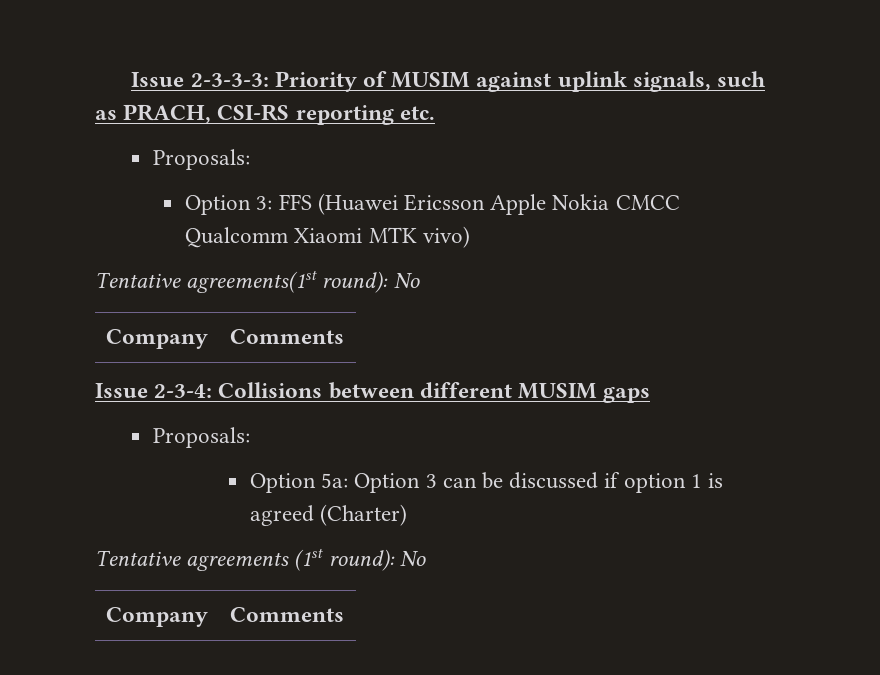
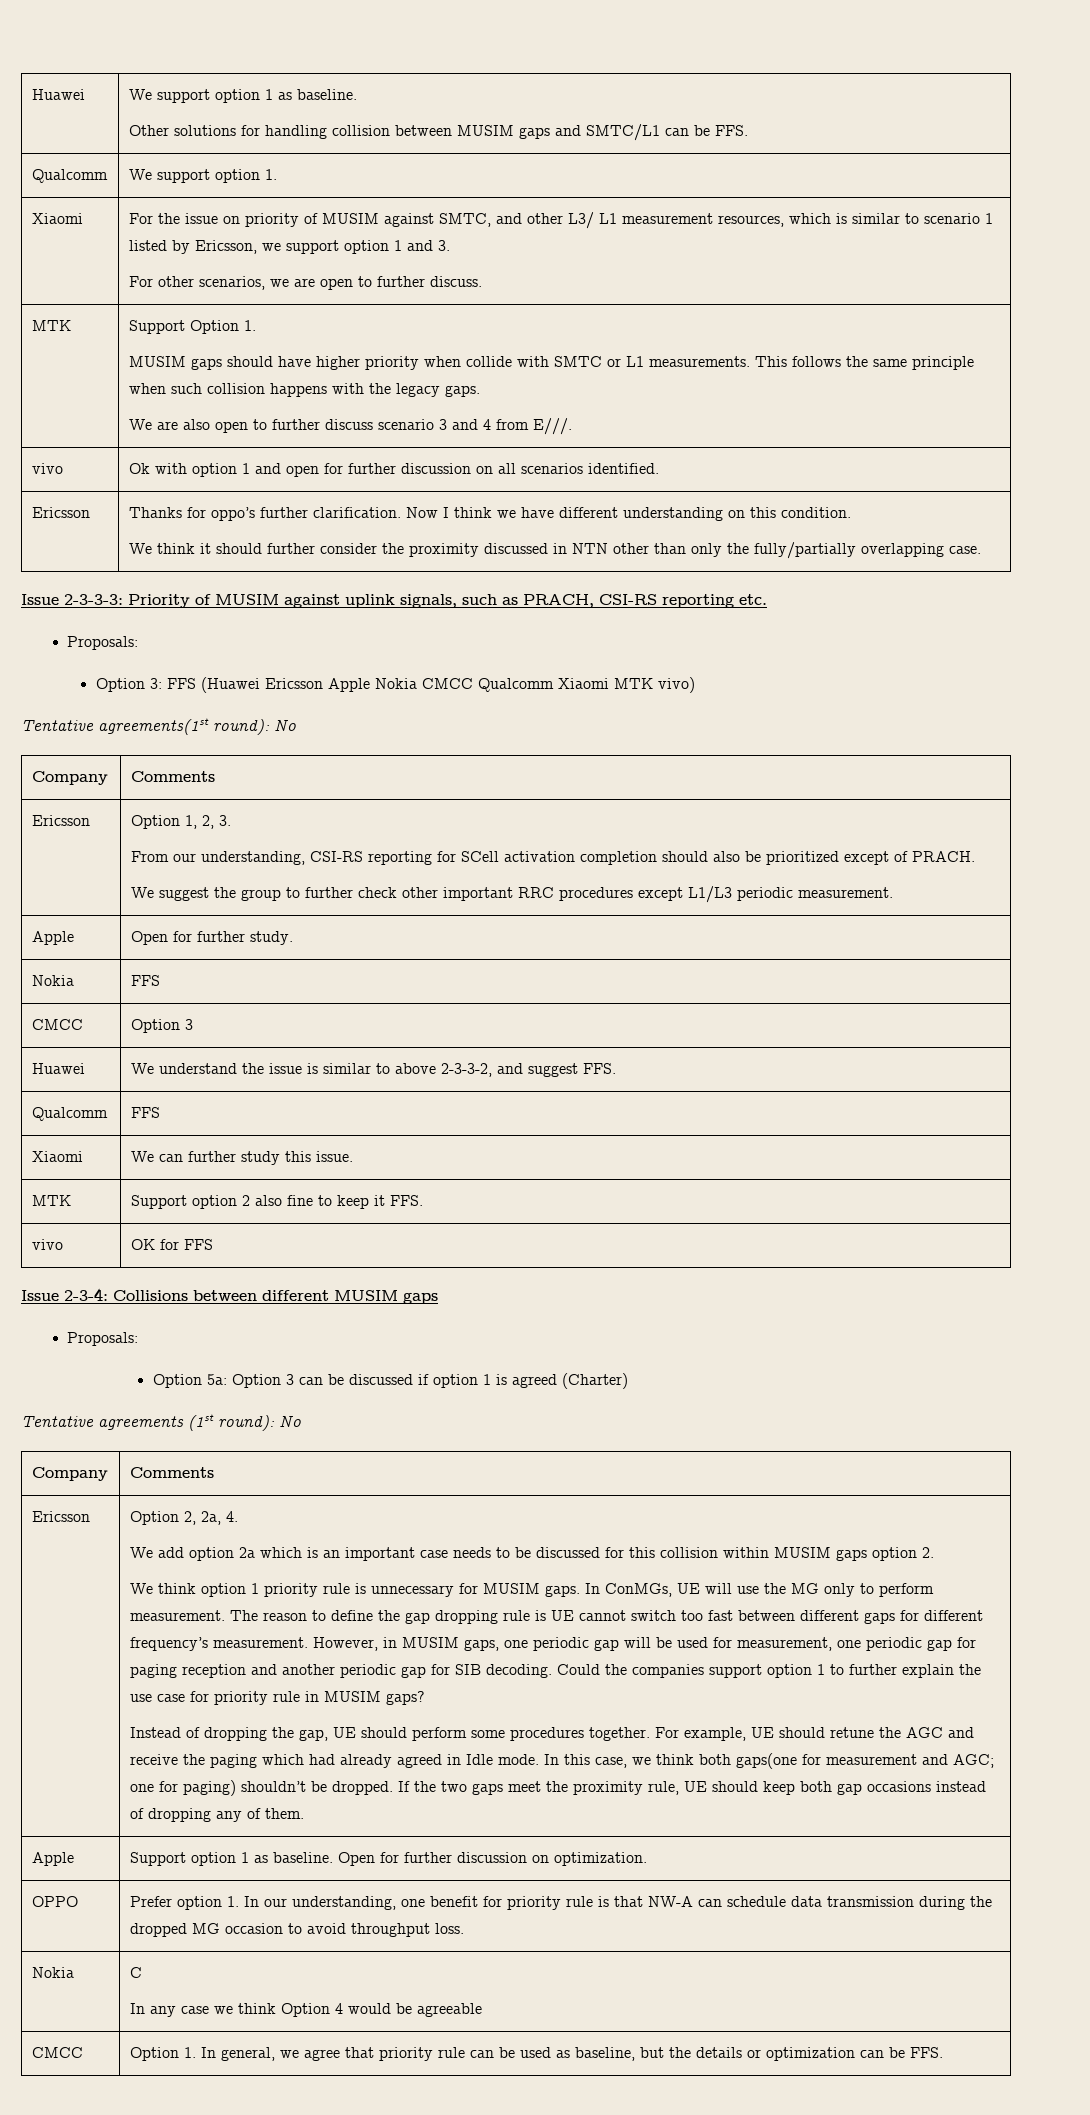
(131, 79) none -> [31,89,85,100] [128,89,357,103] [128,124,748,141] [31,169,108,183] [128,169,277,183] [31,213,83,224] [128,212,993,229] [128,240,450,254] [128,276,482,290] [31,320,71,331] [128,320,256,334] [128,356,974,370] [128,383,480,397] [128,418,572,435] [31,463,63,474] [128,463,659,477] [31,507,90,518] [128,507,851,521] [128,542,981,559] Huawei | We support option 1 as baseline. // Other solutions for handling collision between MUSIM gaps and SMTC/L1 can be FFS. // Qualcomm | We support option 1. // Xiaomi | For the issue on priority of MUSIM against SMTC, and other L3/ L1 measurement resources, which is similar to scenario 1 listed by Ericsson, we support option 1 and 3. // For other scenarios, we are open to further discuss. // MTK | Support Option 1. // MUSIM gaps should have higher priority when collide with SMTC or L1 measurements. This follows the same principle when such collision happens with the legacy gaps. // We are also open to further discuss scenario 3 and 4 from E///. // vivo | Ok with option 1 and open for further discussion on all scenarios identified. // Ericsson | Thanks for oppo’s further clarification. Now I think we have different understanding on this condition. // We think it should further consider the proximity discussed in NTN other than only the fully/partially overlapping case. //
(344, 336) none -> [31,815,90,826] [130,815,231,829] [130,851,975,865] [130,886,893,903] [31,931,74,945] [130,931,293,945] [31,975,74,986] [130,975,160,986] [31,1019,83,1030] [130,1019,193,1033] [31,1063,85,1074] [130,1063,616,1077] [31,1107,108,1121] [130,1107,160,1118] [31,1151,83,1162] [130,1151,353,1165] [31,1195,71,1206] [130,1195,423,1209] [31,1239,63,1250] [130,1239,213,1250] // Ericsson | Option 1, 2, 3. // From our understanding, CSI-RS reporting for SCell activation completion should also be prioritized except of PRACH. // We suggest the group to further check other important RRC procedures except L1/L3 periodic measurement. // Apple | Open for further study. // Nokia | FFS // CMCC | Option 3 // Huawei | We understand the issue is similar to above 2-3-3-2, and suggest FFS. // Qualcomm | FFS // Xiaomi | We can further study this issue. // MTK | Support option 2 also fine to keep it FFS. // vivo | OK for FFS
(344, 614) none -> [31,1511,90,1522] [129,1511,238,1525] [129,1547,934,1561] [129,1583,934,1597] [129,1610,983,1624] [129,1637,976,1651] [129,1664,981,1678] [129,1691,425,1705] [129,1727,974,1741] [129,1753,994,1769] [129,1780,986,1796] [129,1808,304,1822] [31,1852,74,1866] [129,1852,647,1866] [31,1896,78,1907] [129,1896,992,1910] [129,1923,464,1937] [31,1967,74,1978] [129,1967,142,1978] [129,2003,482,2017] [31,2047,83,2058] [129,2047,943,2061] // Ericsson | Option 2, 2a, 4. // We add option 2a which is an important case needs to be discussed for this collision within MUSIM gaps option 2. // We think option 1 priority rule is unnecessary for MUSIM gaps. In ConMGs, UE will use the MG only to perform measurement. The reason to define the gap dropping rule is UE cannot switch too fast between different gaps for different frequency’s measurement. However, in MUSIM gaps, one periodic gap will be used for measurement, one periodic gap for paging reception and another periodic gap for SIB decoding. Could the companies support option 1 to further explain the use case for priority rule in MUSIM gaps? // Instead of dropping the gap, UE should perform some procedures together. For example, UE should retune the AGC and receive the paging which had already agreed in Idle mode. In this case, we think both gaps(one for measurement and AGC; one for paging) shouldn’t be dropped. If the two gaps meet the proximity rule, UE should keep both gap occasions instead of dropping any of them. // Apple | Support option 1 as baseline. Open for further discussion on optimization. // OPPO | Prefer option 1. In our understanding, one benefit for priority rule is that NW-A can schedule data transmission during the dropped MG occasion to avoid throughput loss. // Nokia | C // In any case we think Option 4 would be agreeable // CMCC | Option 1. In general, we agree that priority rule can be used as baseline, but the details or optimization can be FFS.

